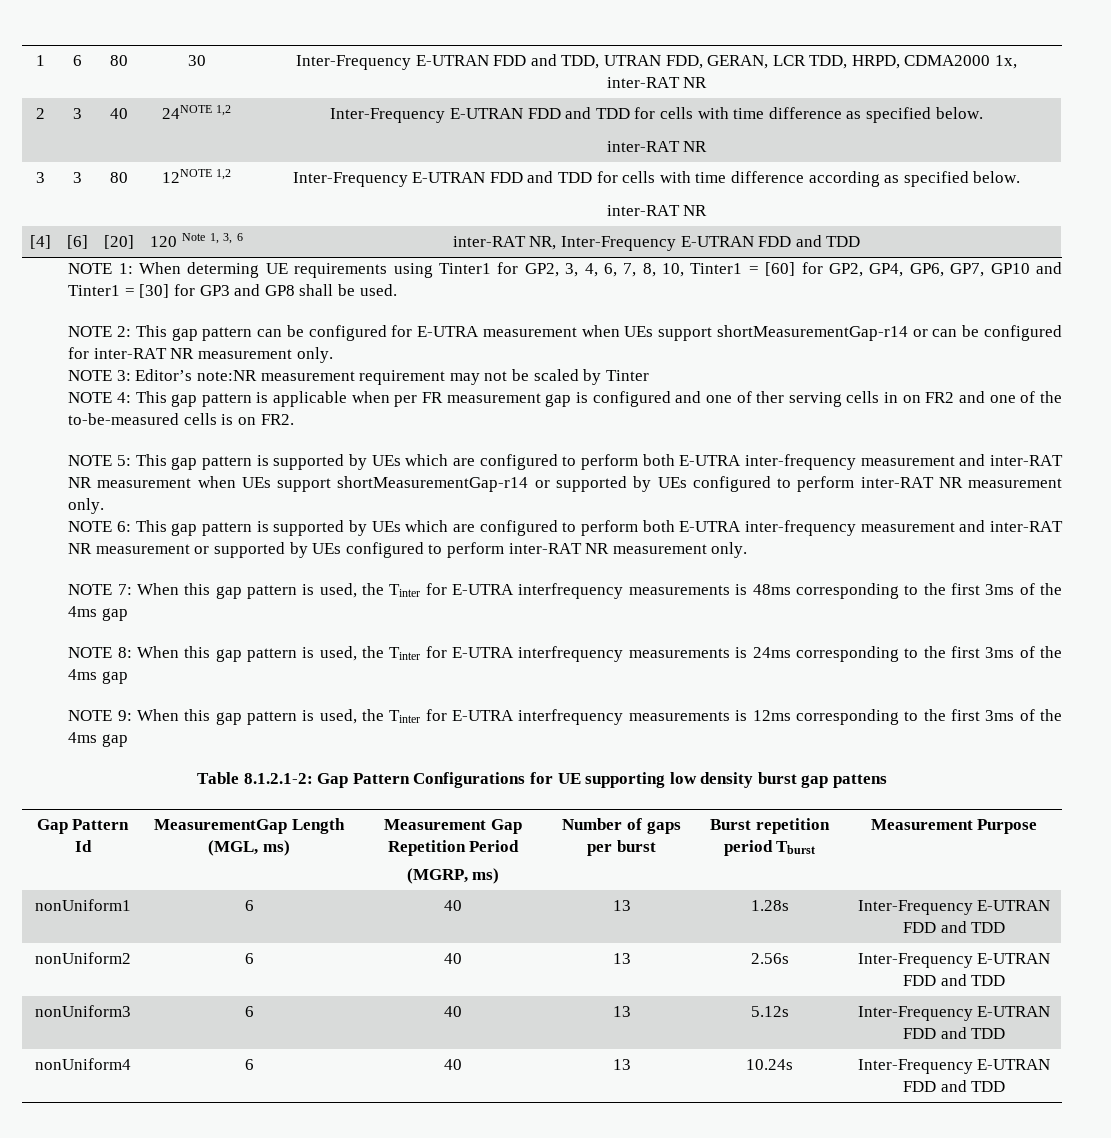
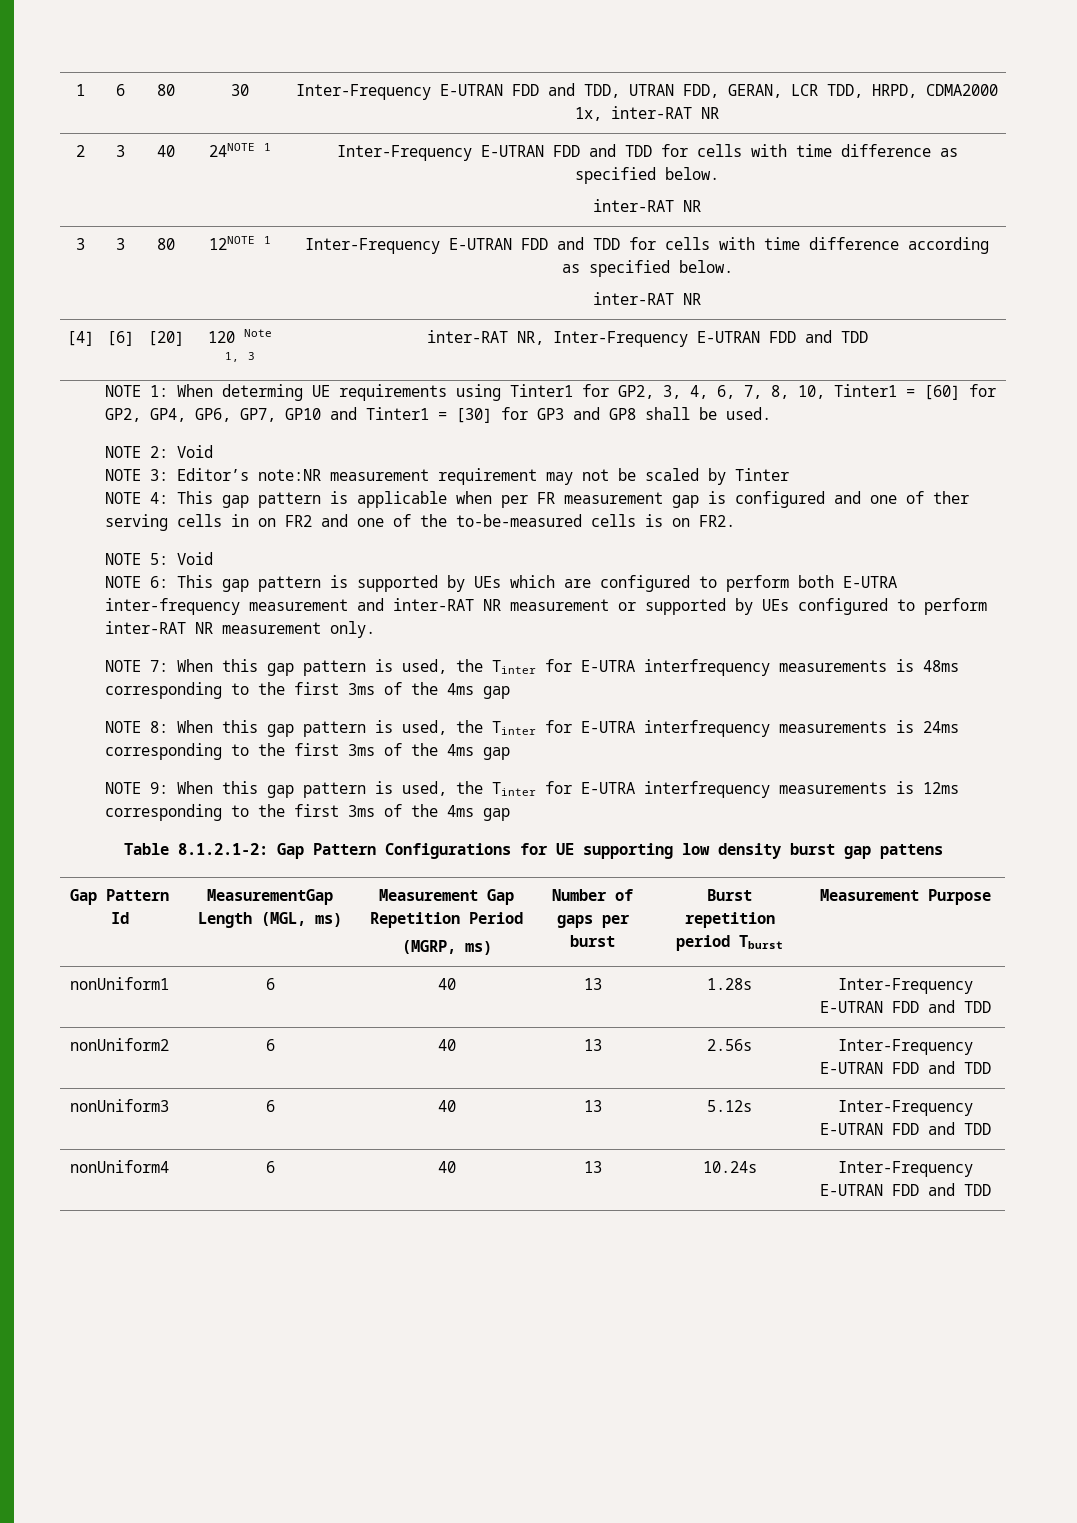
[216,105,232,116] 1,2 -> [263,143,271,151] 1
[216,169,232,180] 1,2 -> [263,236,271,244] 1
[223,233,243,244] 3, 6 -> [247,352,255,360] 3
[135,325,1062,341] [68,347,333,363] This gap pattern can be configured for E-UTRA measurement when UEs support shortMeasurementGap-r14 or can be configured for inter-RAT NR measurement only. -> [177,445,214,458] Void
[135,454,1063,470] [68,476,1062,492] [68,498,105,514] This gap pattern is supported by UEs which are configured to perform both E-UTRA inter-frequency measurement and inter-RAT NR measurement when UEs support shortMeasurementGap-r14 or supported by UEs configured to perform inter-RAT NR measurement only. -> [177,552,214,565] Void

